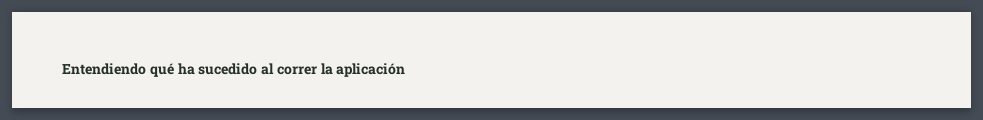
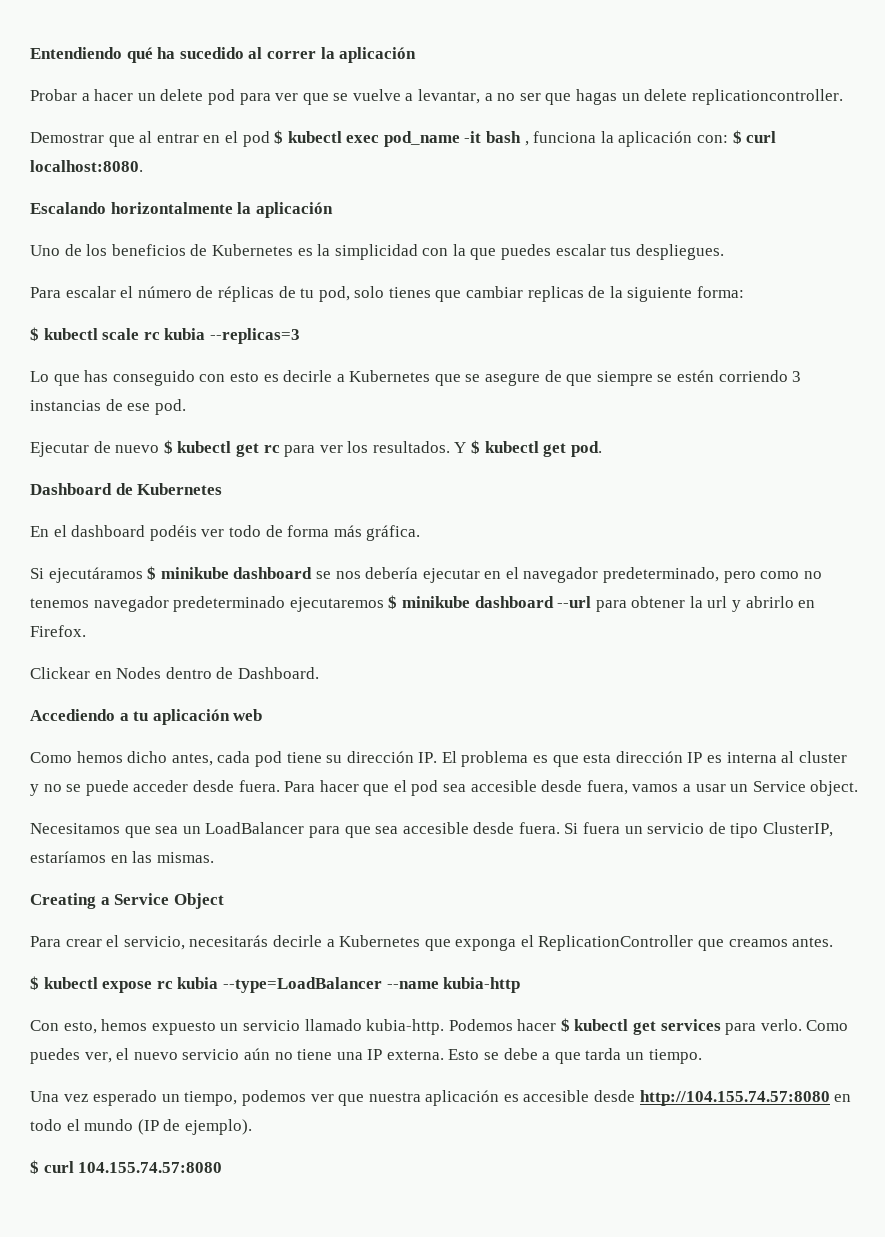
(406, 70) none -> [30,89,843,105] [30,130,777,147] [30,160,143,172] [30,202,333,218] [30,244,724,260] [30,286,745,302] [30,327,300,344] [30,370,802,386] [30,399,186,415] [30,440,602,457] [30,483,223,495] [30,525,421,541] [30,566,822,583] [30,595,816,612] [30,625,86,637] [30,667,319,679] [30,709,263,725] [30,751,847,767] [30,780,859,796] [30,822,834,838] [30,851,214,863] [30,893,224,909] [30,935,834,951] [30,976,521,993] [30,1018,849,1035] [30,1048,702,1064] [30,1090,852,1106] [30,1119,252,1135] [30,1160,223,1174] // Probar a hacer un delete pod para ver que se vuelve a levantar, a no ser que hagas un delete replicationcontroller. // Demostrar que al entrar en el pod $ kubectl exec pod_name -it bash , funciona la aplicación con: $ curl localhost:8080. // Escalando horizontalmente la aplicación // Uno de los beneficios de Kubernetes es la simplicidad con la que puedes escalar tus despliegues. // Para escalar el número de réplicas de tu pod, solo tienes que cambiar replicas de la siguiente forma: // $ kubectl scale rc kubia --replicas=3 // Lo que has conseguido con esto es decirle a Kubernetes que se asegure de que siempre se estén corriendo 3 instancias de ese pod. // Ejecutar de nuevo $ kubectl get rc para ver los resultados. Y $ kubectl get pod. // Dashboard de Kubernetes // En el dashboard podéis ver todo de forma más gráfica. // Si ejecutáramos $ minikube dashboard se nos debería ejecutar en el navegador predeterminado, pero como no tenemos navegador predeterminado ejecutaremos $ minikube dashboard --url para obtener la url y abrirlo en Firefox. // Clickear en Nodes dentro de Dashboard. // Accediendo a tu aplicación web // Como hemos dicho antes, cada pod tiene su dirección IP. El problema es que esta dirección IP es interna al cluster y no se puede acceder desde fuera. Para hacer que el pod sea accesible desde fuera, vamos a usar un Service object. // Necesitamos que sea un LoadBalancer para que sea accesible desde fuera. Si fuera un servicio de tipo ClusterIP, estaríamos en las mismas. // Creating a Service Object // Para crear el servicio, necesitarás decirle a Kubernetes que exponga el ReplicationController que creamos antes. // $ kubectl expose rc kubia --type=LoadBalancer --name kubia-http // Con esto, hemos expuesto un servicio llamado kubia-http. Podemos hacer $ kubectl get services para verlo. Como puedes ver, el nuevo servicio aún no tiene una IP externa. Esto se debe a que tarda un tiempo. // Una vez esperado un tiempo, podemos ver que nuestra aplicación es accesible desde http://104.155.74.57:8080 en todo el mundo (IP de ejemplo). // $ curl 104.155.74.57:8080

